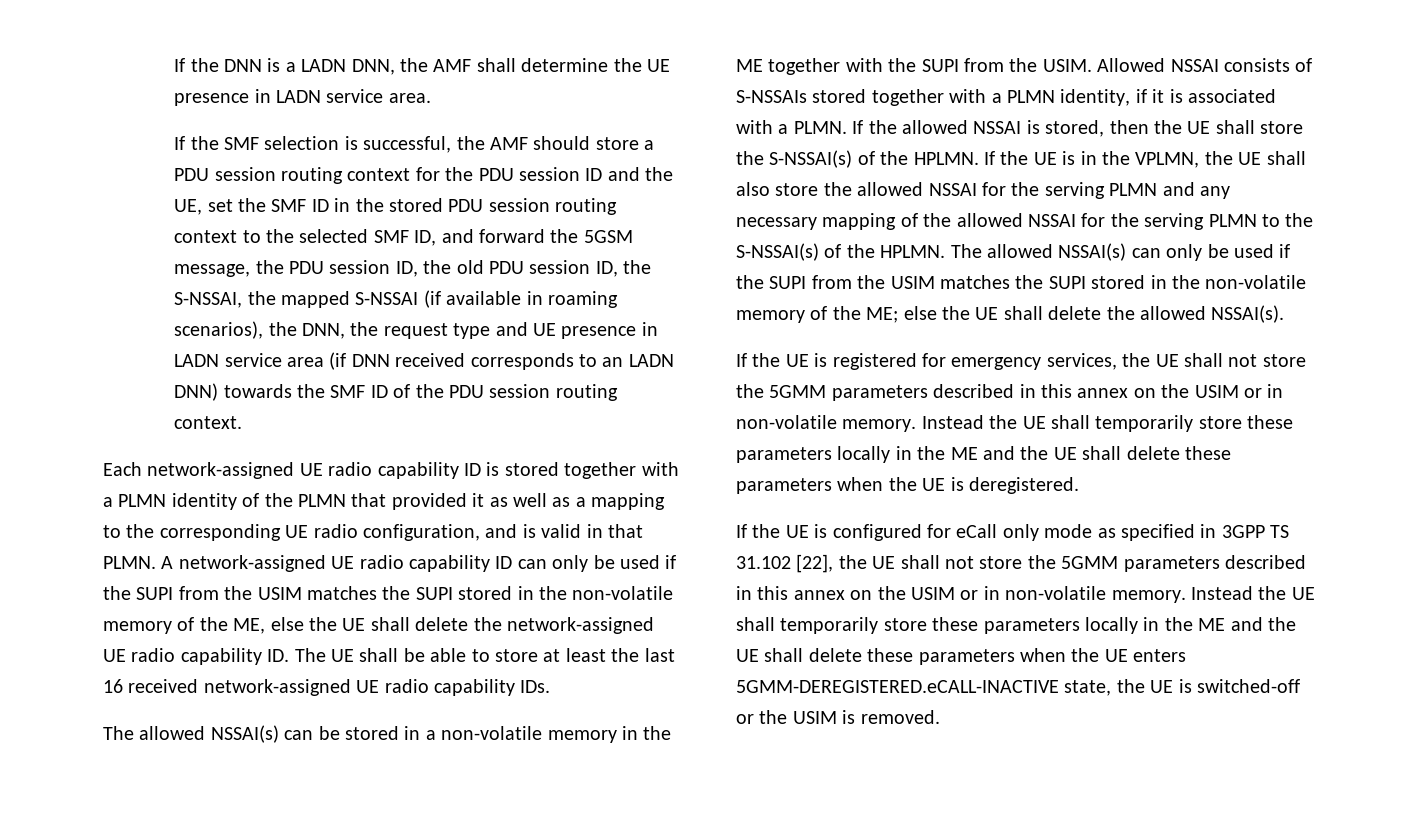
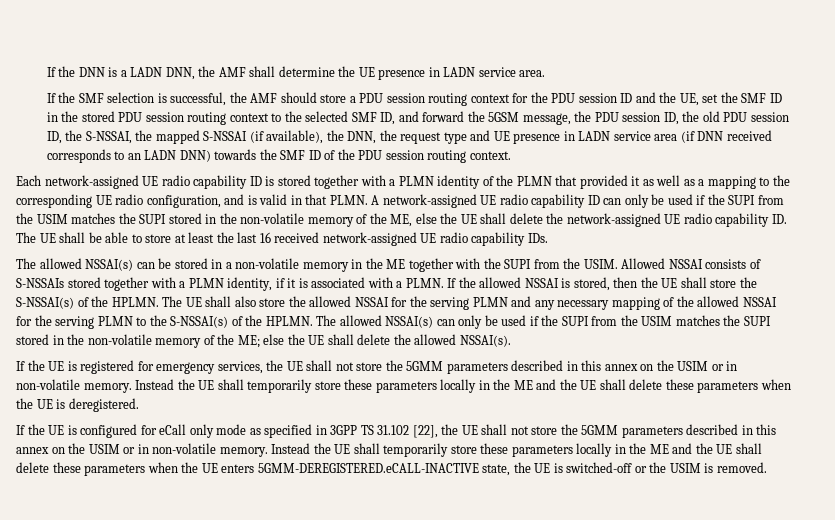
[446,291,619,308] [174,321,264,339] available in roaming scenarios), -> [266,130,324,144] available),
[984,151,1233,168] If the UE is in the VPLMN, the -> [162,296,183,307] The

